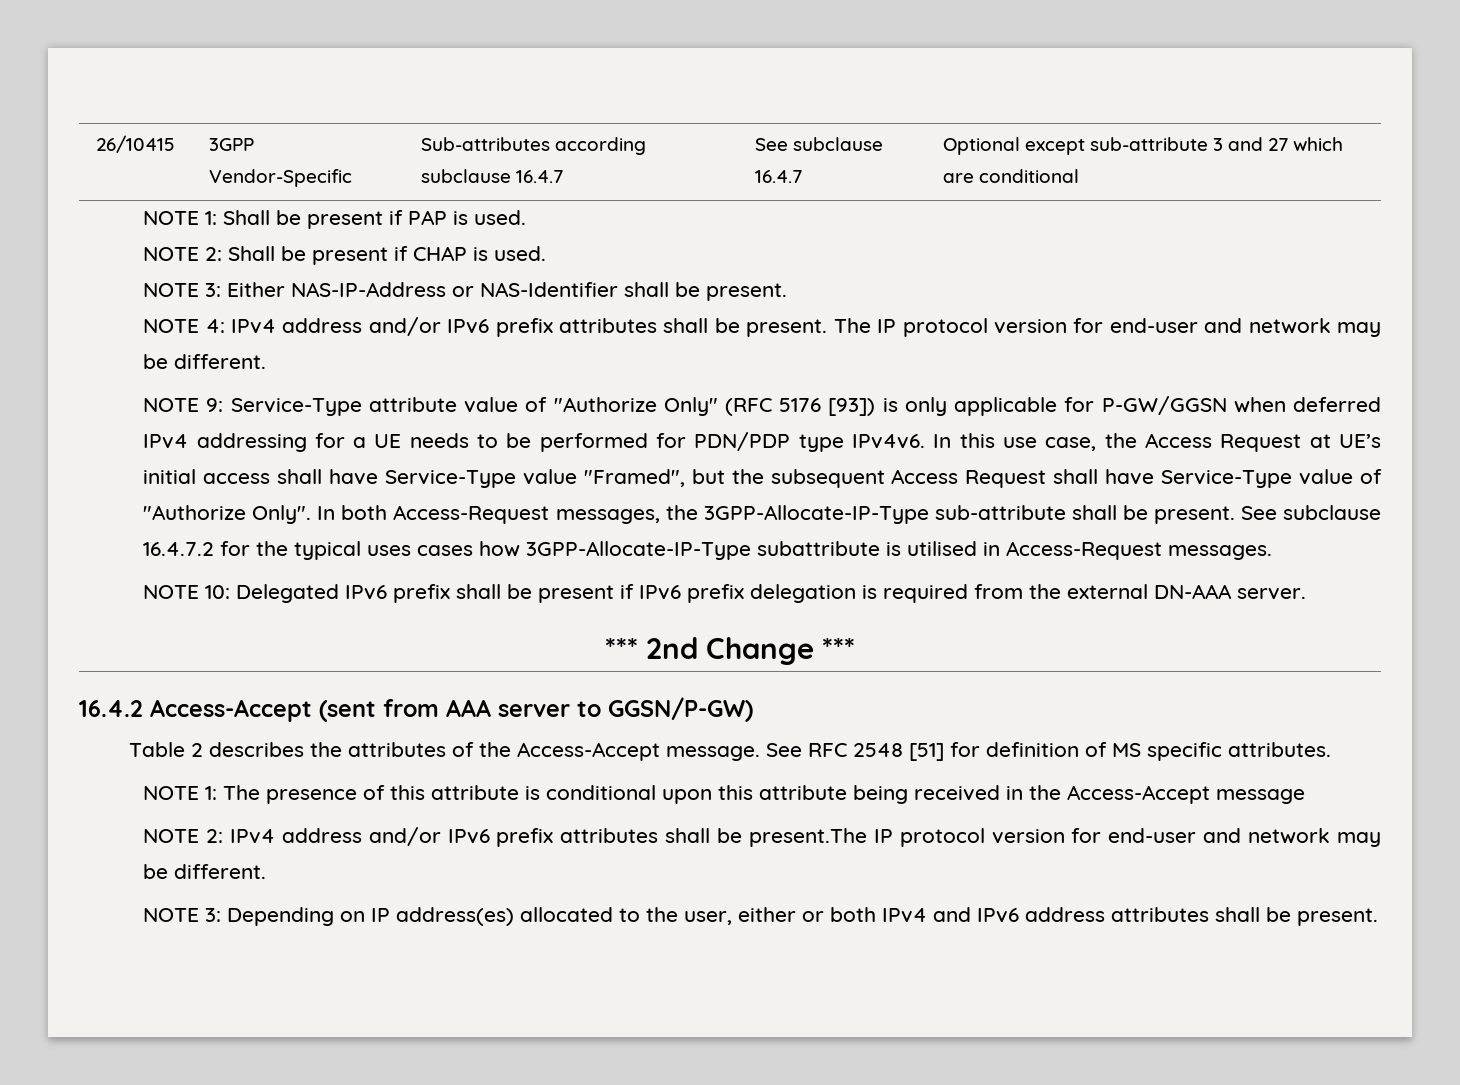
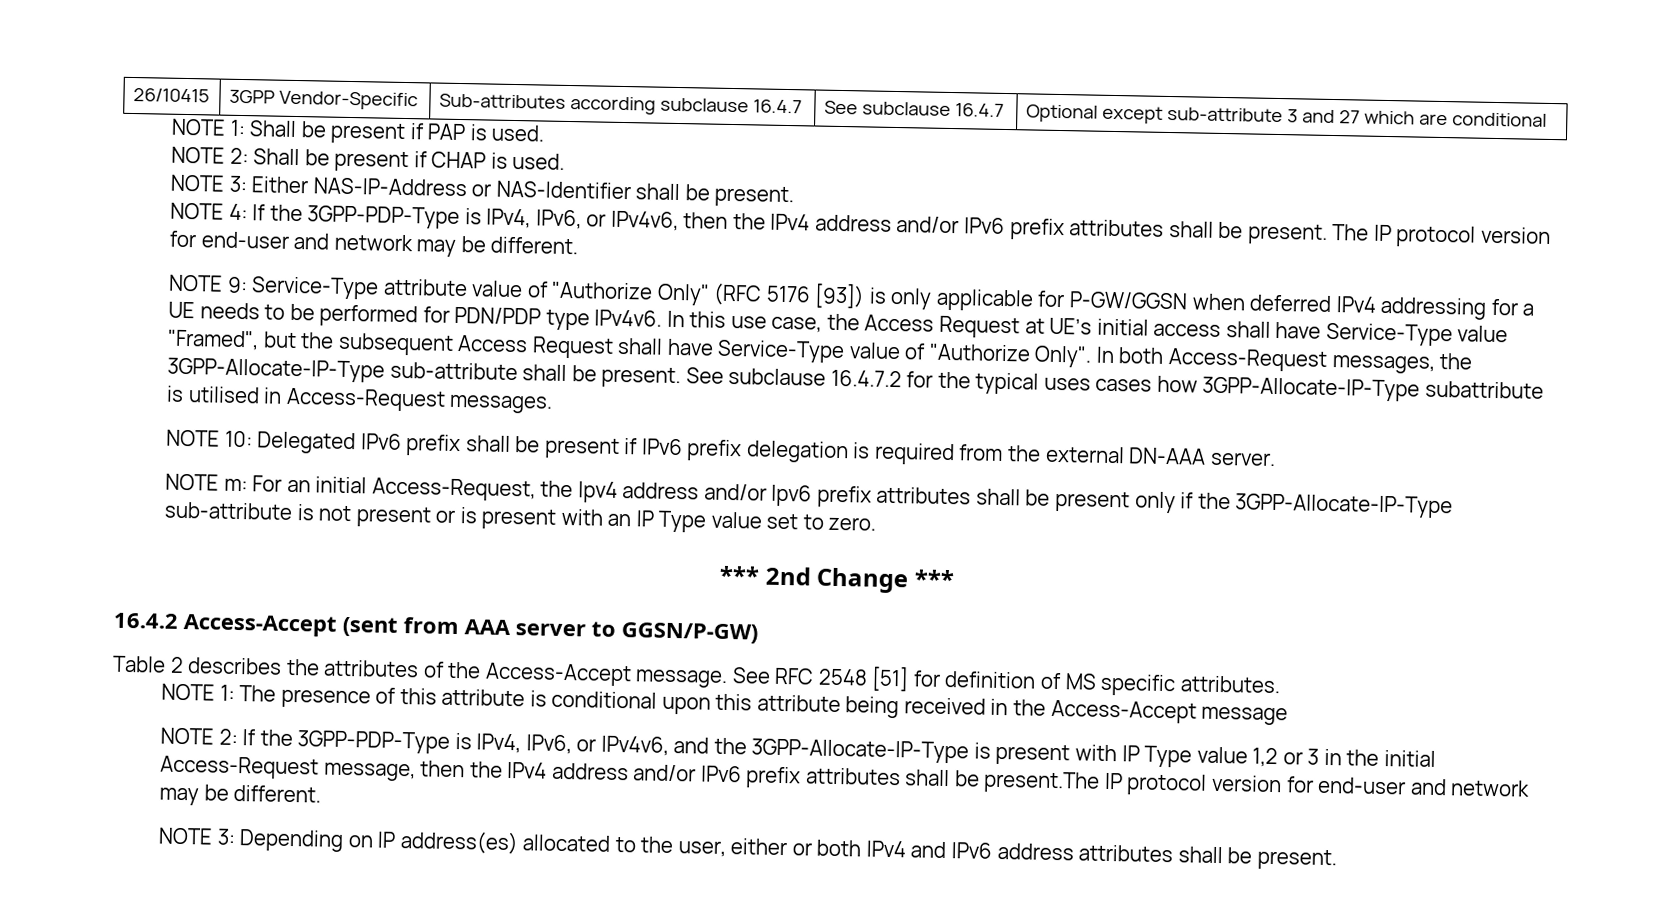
(225, 326) none -> [252,204,766,232] If the 3GPP-PDP-Type is IPv4, IPv6, or IPv4v6, then the
(1307, 594) none -> [164,473,1454,519] [163,501,877,533] // NOTE m: For an initial Access-Request, the Ipv4 address and/or Ipv6 prefix attributes shall be present only if the 3GPP-Allocate-IP-Type sub-attribute is not present or is present with an IP Type value set to zero.
(224, 836) none -> [242,729,1436,768] [159,755,503,782] If the 3GPP-PDP-Type is IPv4, IPv6, or IPv4v6, and the 3GPP-Allocate-IP-Type is present with IP Type value 1,2 or 3 in the initial Access-Request message, then the

